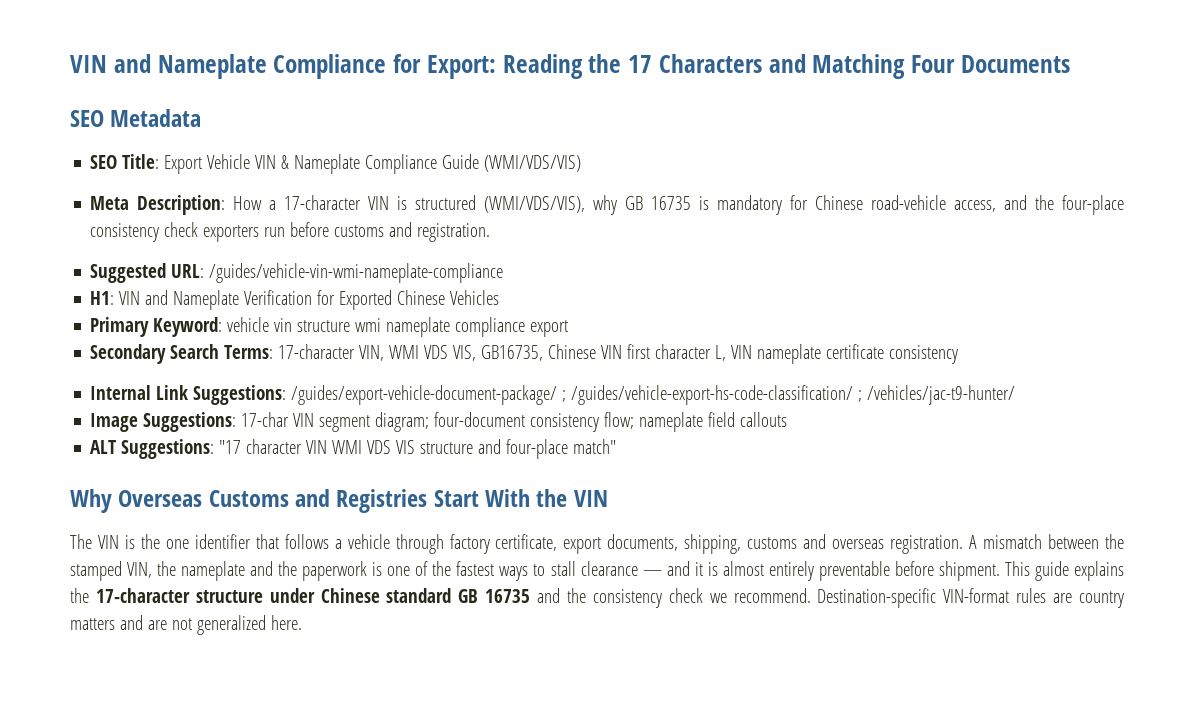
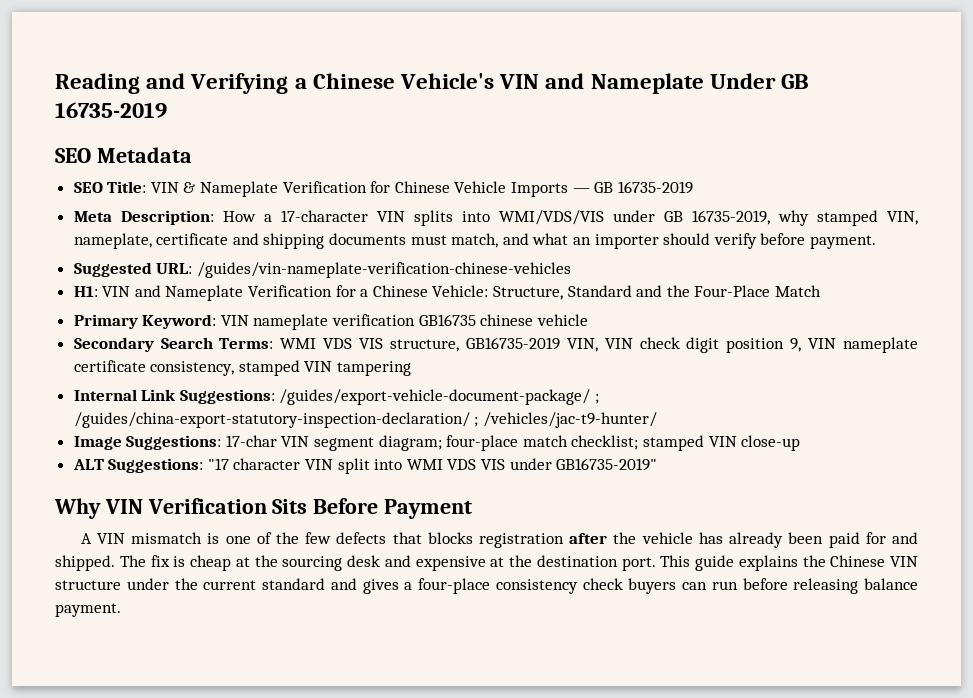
[70,54,1070,79] VIN and Nameplate Compliance for Export: Reading the 17 Characters and Matching Four Documents -> [55,73,810,94] [55,102,167,118] Reading and Verifying a Chinese Vehicle's VIN and Nameplate Under GB 16735-2019
[164,154,251,174] Export Vehicle -> (147, 187) none
[365,154,582,174] Compliance Guide (WMI/VDS/VIS) -> [282,181,693,197] Verification for Chinese Vehicle Imports — GB 16735-2019
[397,195,1124,215] [90,222,491,242] is structured (WMI/VDS/VIS), why GB 16735 is mandatory for Chinese road-vehicle access, and the four-place consistency check exporters run before customs and registration. -> [413,210,919,226] [73,233,876,249] splits into WMI/VDS/VIS under GB 16735-2019, why stamped VIN, nameplate, certificate and shipping documents must match, and what an importer should verify before payment.
[209,263,504,283] /guides/vehicle-vin-wmi-nameplate-compliance -> [196,262,571,278] /guides/vin-nameplate-verification-chinese-vehicles
[339,290,500,310] [90,317,569,337] [90,344,959,364] Exported Chinese Vehicles // Primary Keyword: vehicle vin structure wmi nameplate compliance export // Secondary Search Terms: 17-character VIN, WMI VDS VIS, GB16735, Chinese VIN first character L, VIN nameplate certificate consistency -> [360,285,821,300] [73,314,588,330] [73,337,918,353] [73,360,412,376] a Chinese Vehicle: Structure, Standard and the Four-Place Match // Primary Keyword: VIN nameplate verification GB16735 chinese vehicle // Secondary Search Terms: WMI VDS VIS structure, GB16735-2019 VIN, VIN check digit position 9, VIN nameplate certificate consistency, stamped VIN tampering
[571,385,854,405] /guides/vehicle-export-hs-code-classification/ -> [73,412,470,428] /guides/china-export-statutory-inspection-declaration/
[434,412,788,432] four-document consistency flow; nameplate field callouts -> [446,435,801,451] four-place match checklist; stamped VIN close-up
[332,439,617,459] [70,489,608,513] [70,534,1124,554] [70,561,1124,581] [70,588,1125,608] [70,615,302,635] WMI VDS VIS structure and four-place match" // Why Overseas Customs and Registries Start With the VIN // The VIN is the one identifier that follows a vehicle through factory certificate, export documents, shipping, customs and overseas registration. A mismatch between the stamped VIN, the nameplate and the paperwork is one of the fastest ways to stall clearance — and it is almost entirely preventable before shipment. This guide explains the 17-character structure under Chinese standard GB 16735 and the consistency check we recommend. Destination-specific VIN-format rules are country matters and are not generalized here. -> [337,458,658,474] [54,498,473,519] [80,532,919,548] [55,555,918,571] [55,578,918,594] [55,603,121,617] split into WMI VDS VIS under GB16735-2019" // Why VIN Verification Sits Before Payment // A VIN mismatch is one of the few defects that blocks registration after the vehicle has already been paid for and shipped. The fix is cheap at the sourcing desk and expensive at the destination port. This guide explains the Chinese VIN structure under the current standard and gives a four-place consistency check buyers can run before releasing balance payment.

